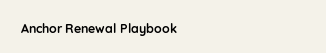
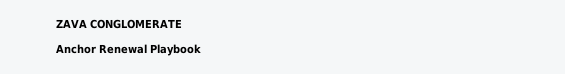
(21, 28) none -> [56,19,182,29] ZAVA CONGLOMERATE //

